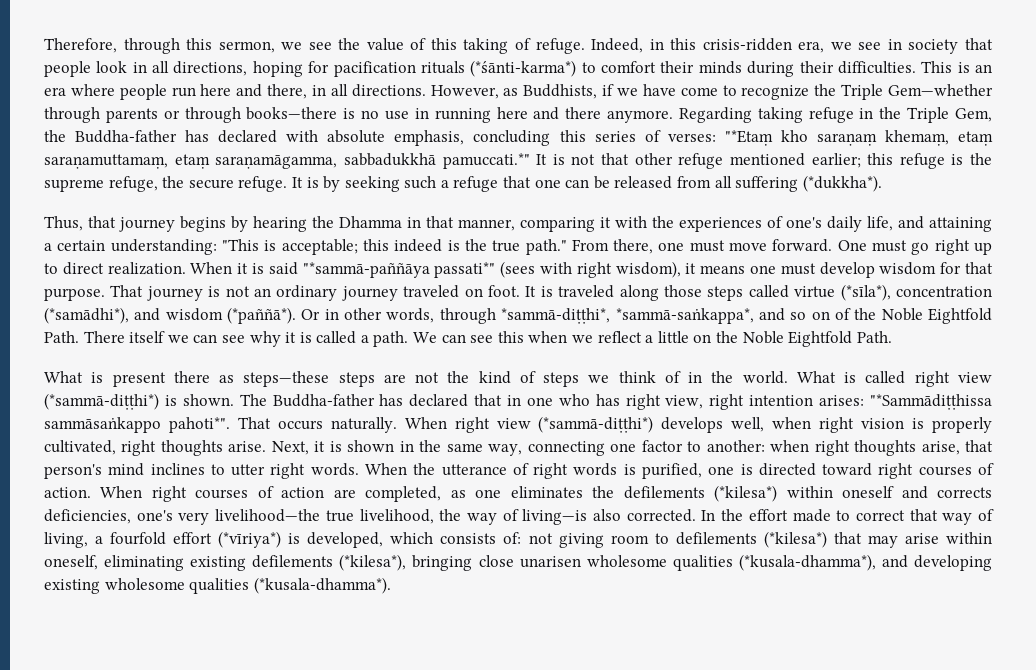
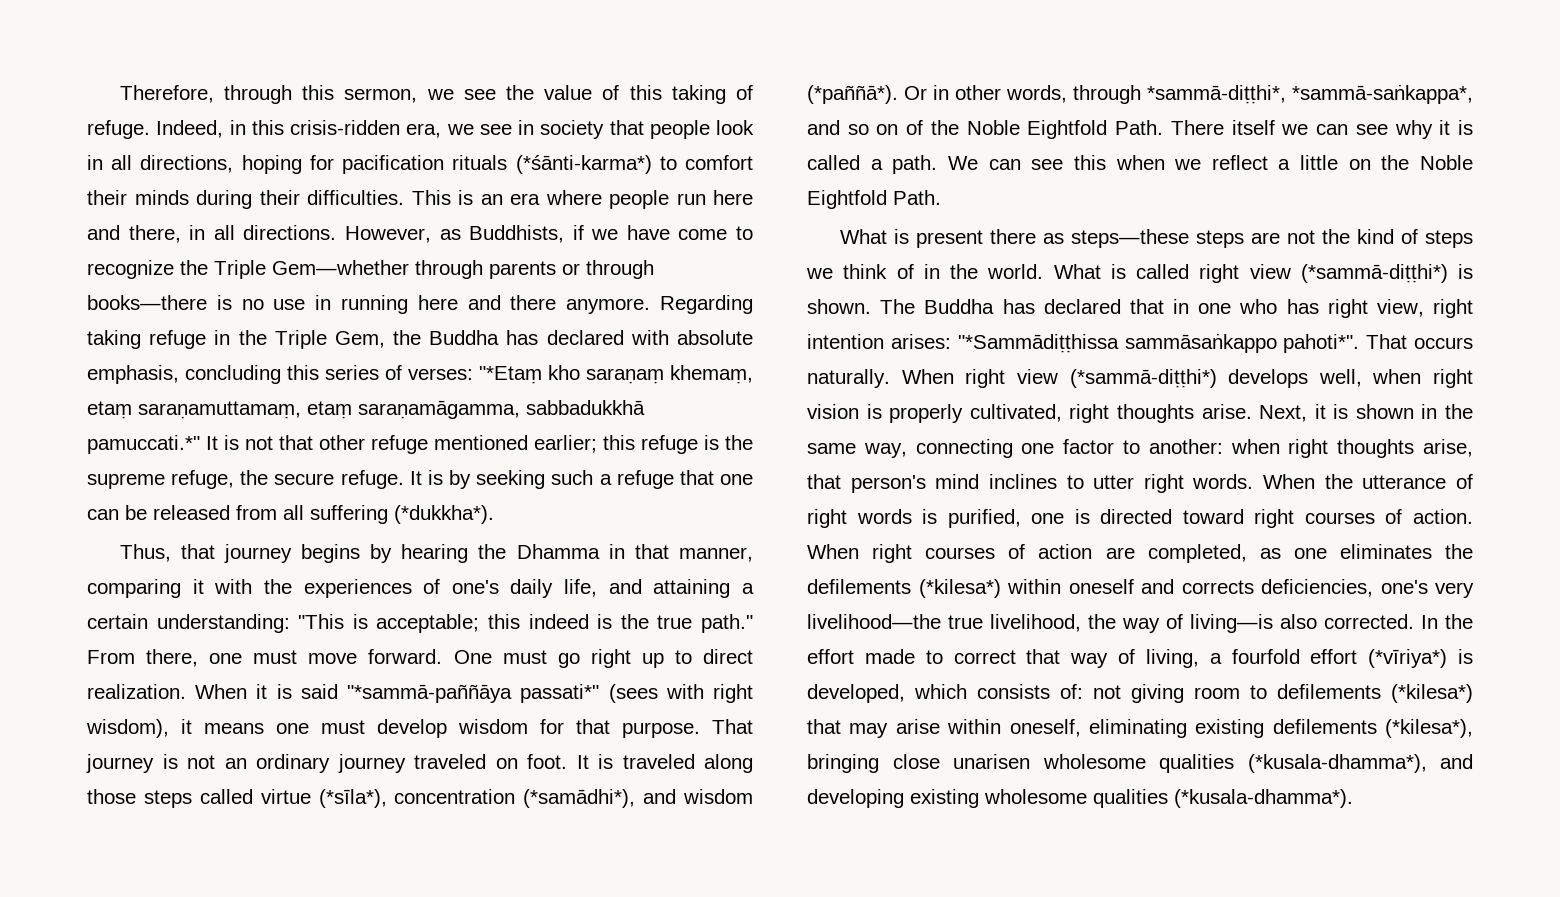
[75,130,178,143] Buddha-father -> [429,330,500,345] Buddha
[272,394,375,407] Buddha-father -> [924,299,995,314] Buddha

